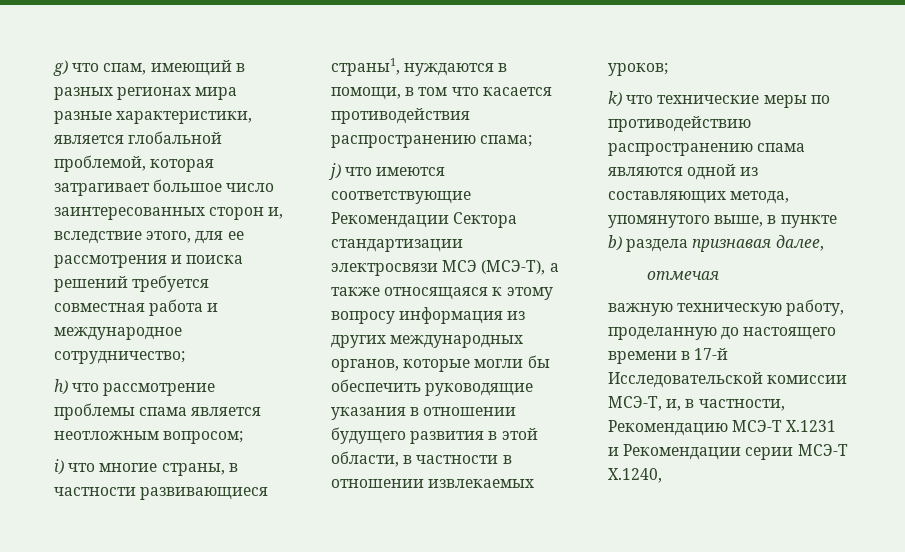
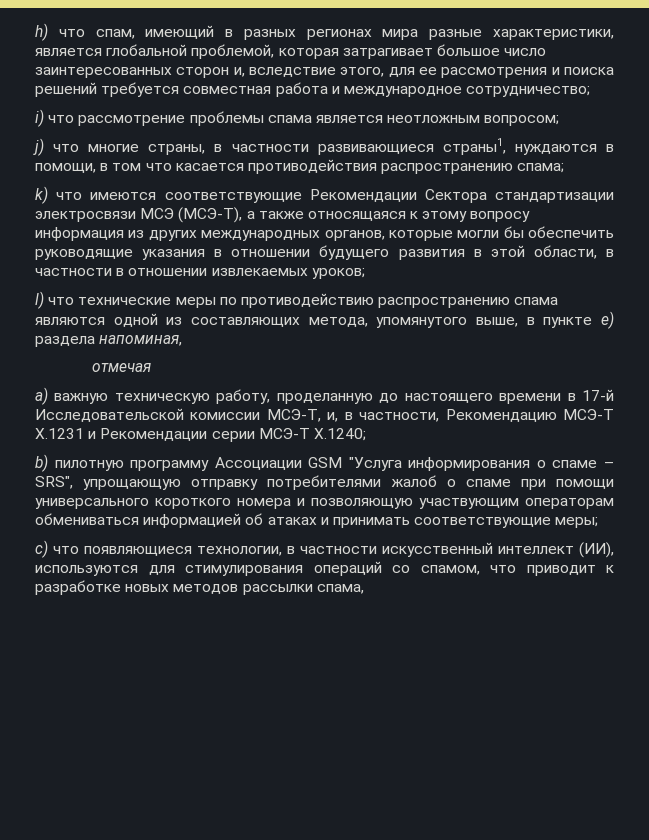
[53,60,68,76] g) -> [35,23,48,41] h)
[54,379,68,395] h) -> [35,109,44,127] i)
[54,459,64,475] i) -> [33,138,44,156] j)
[328,163,341,180] j) -> [35,186,48,204] k)
[608,91,622,107] k) -> [35,291,44,309] l)
[608,235,824,252] b) раздела признавая далее, -> [601,311,615,329] [35,335,183,347] e) раздела напоминая,
(719, 275) none -> [35,387,48,405] a)
[608,468,662,483] X.1240, -> [313,428,366,441] [35,454,614,472] [35,475,614,490] [35,498,614,509] [35,513,599,528] [35,540,614,558] [35,561,614,576] [35,580,364,595] X.1240; // b) пилотную программу Ассоциации GSM "Услуга информирования о спаме – SRS", упрощающую отправку потребителями жалоб о спаме при помощи универсального короткого номера и позволяющую участвующим операторам обмениваться информацией об атаках и принимать соответствующие меры; // c) что появляющиеся технологии, в частности искусственный интеллект (ИИ), используются для стимулирования операций со спамом, что приводит к разработке новых методов рассылки спама,

